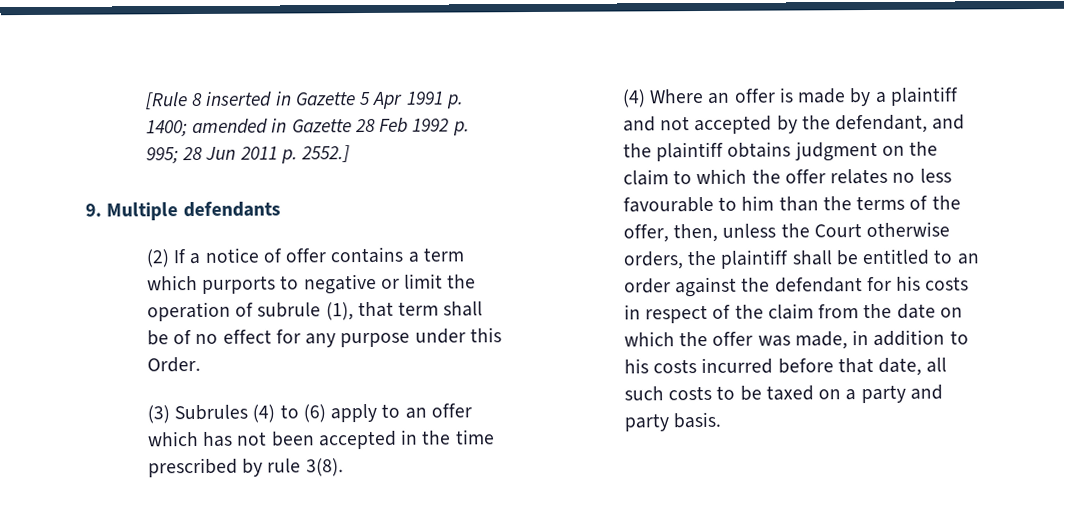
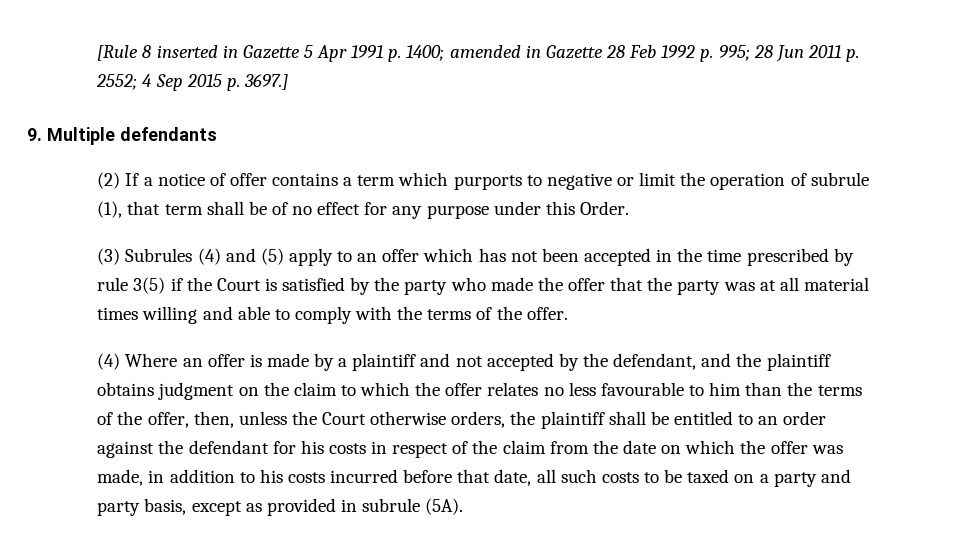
[301,145,351,163] 2552.] -> [96,74,288,91] 2552; 4 Sep 2015 p. 3697.]
[279,404,326,423] to (6) -> [225,248,284,265] and (5)
[305,458,344,477] 3(8). -> [133,277,869,295] [97,306,568,324] 3(5) if the Court is satisfied by the party who made the offer that the party was at all material times willing and able to comply with the terms of the offer.
[673,411,722,429] basis. -> [144,498,464,516] basis, except as provided in subrule (5A).

